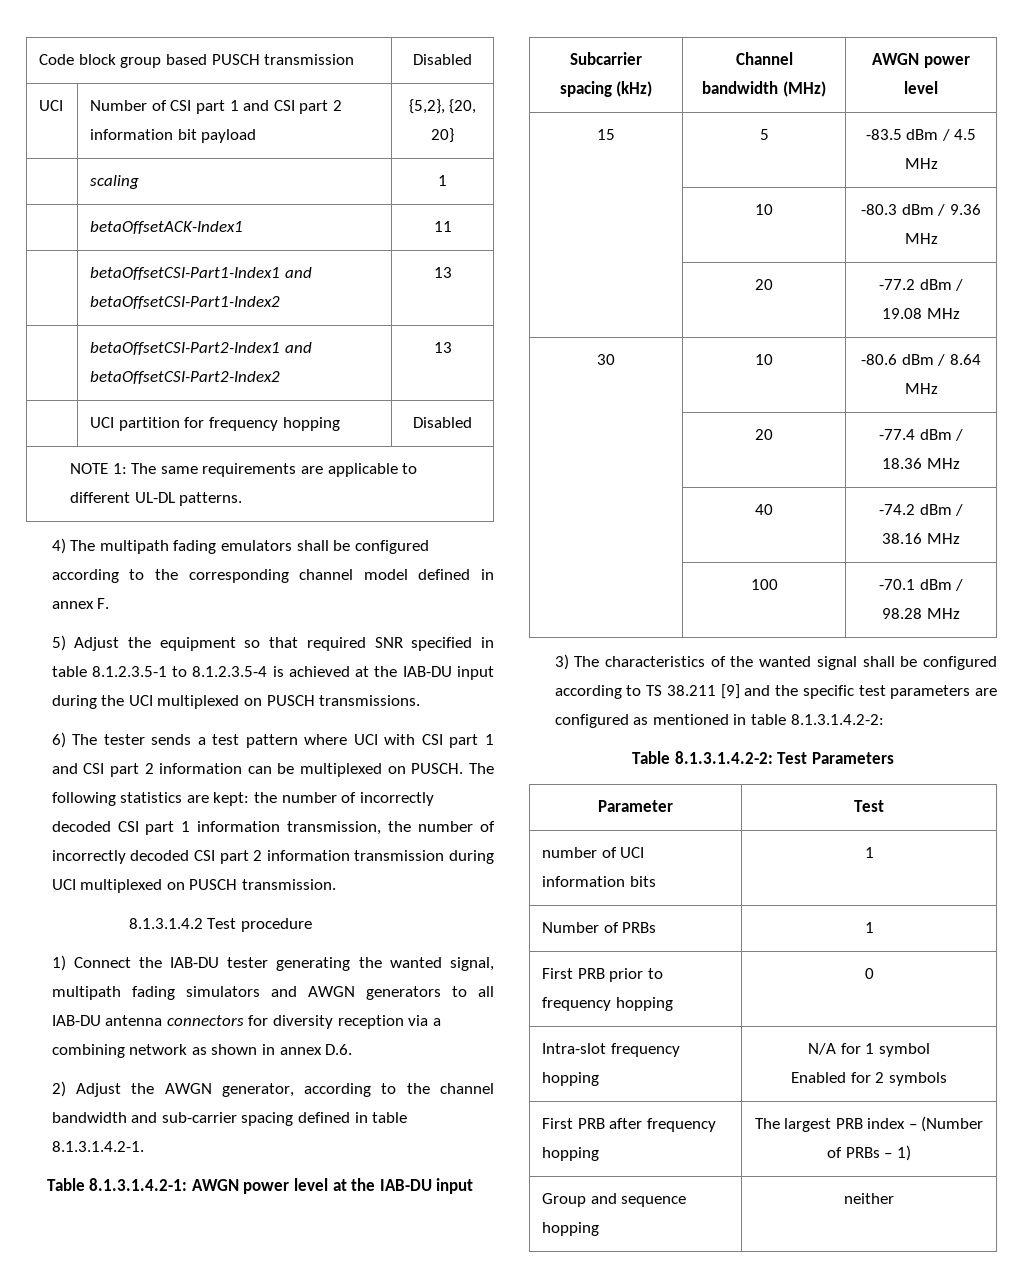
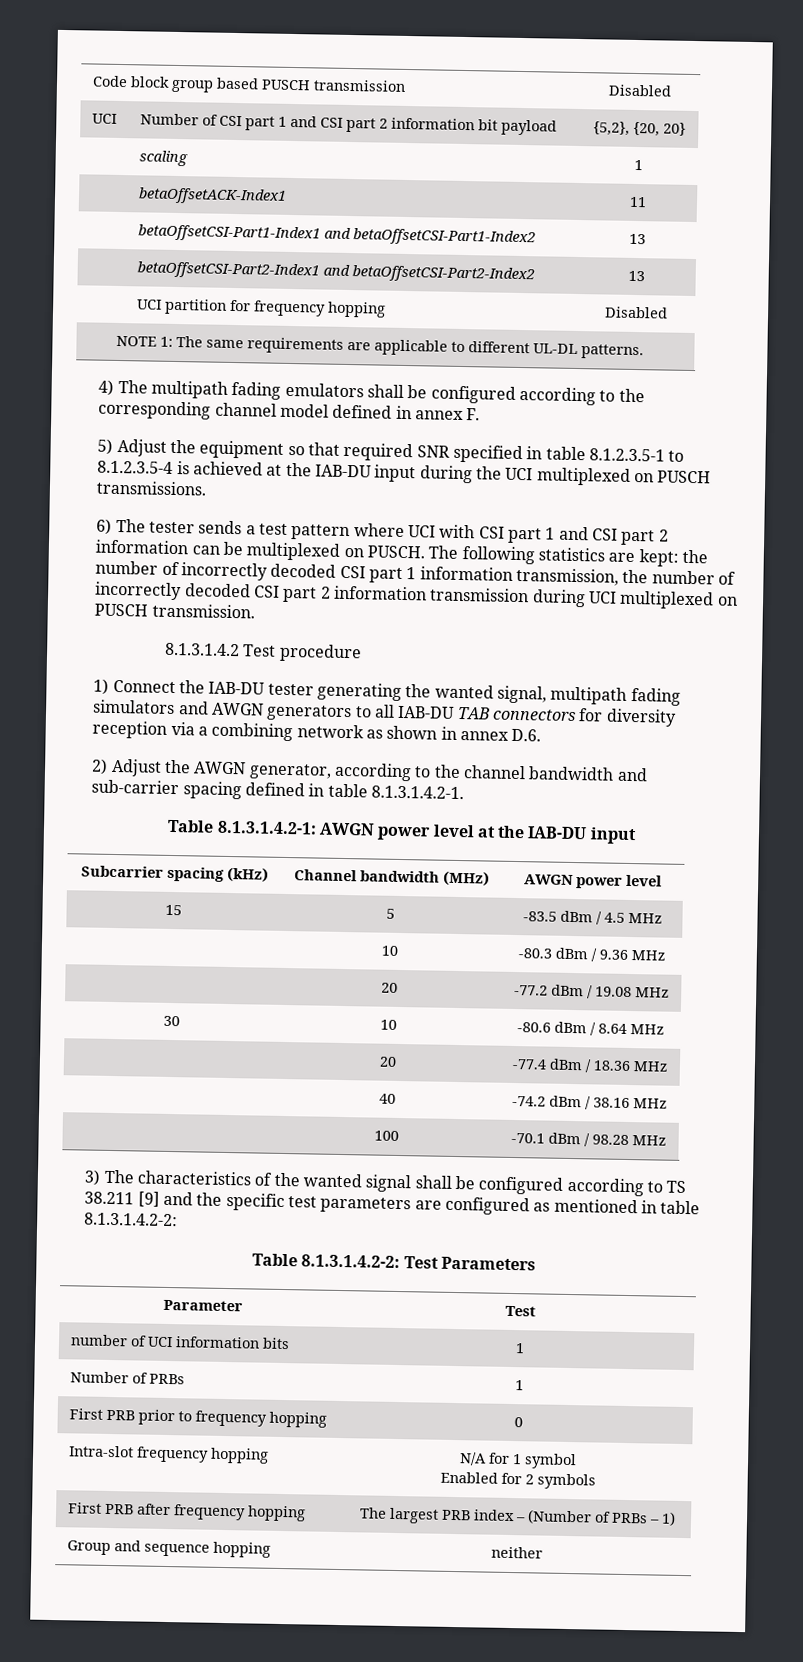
[105,1015,163,1026] antenna -> [456,706,490,720] TAB

